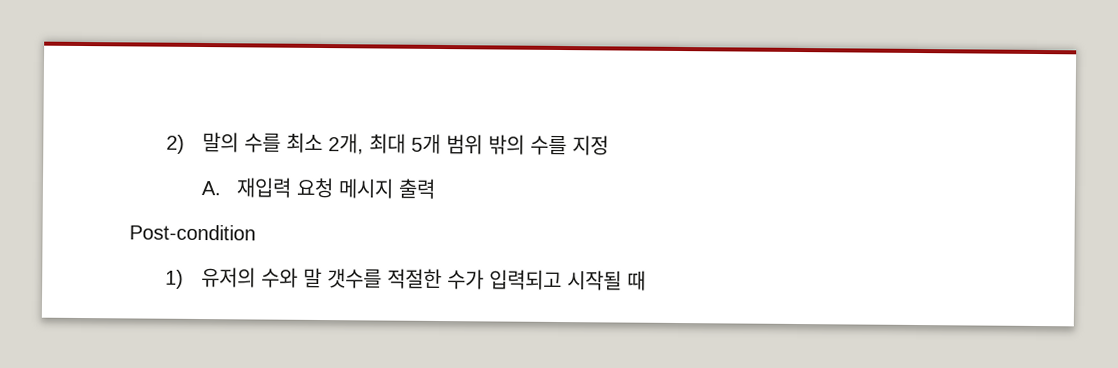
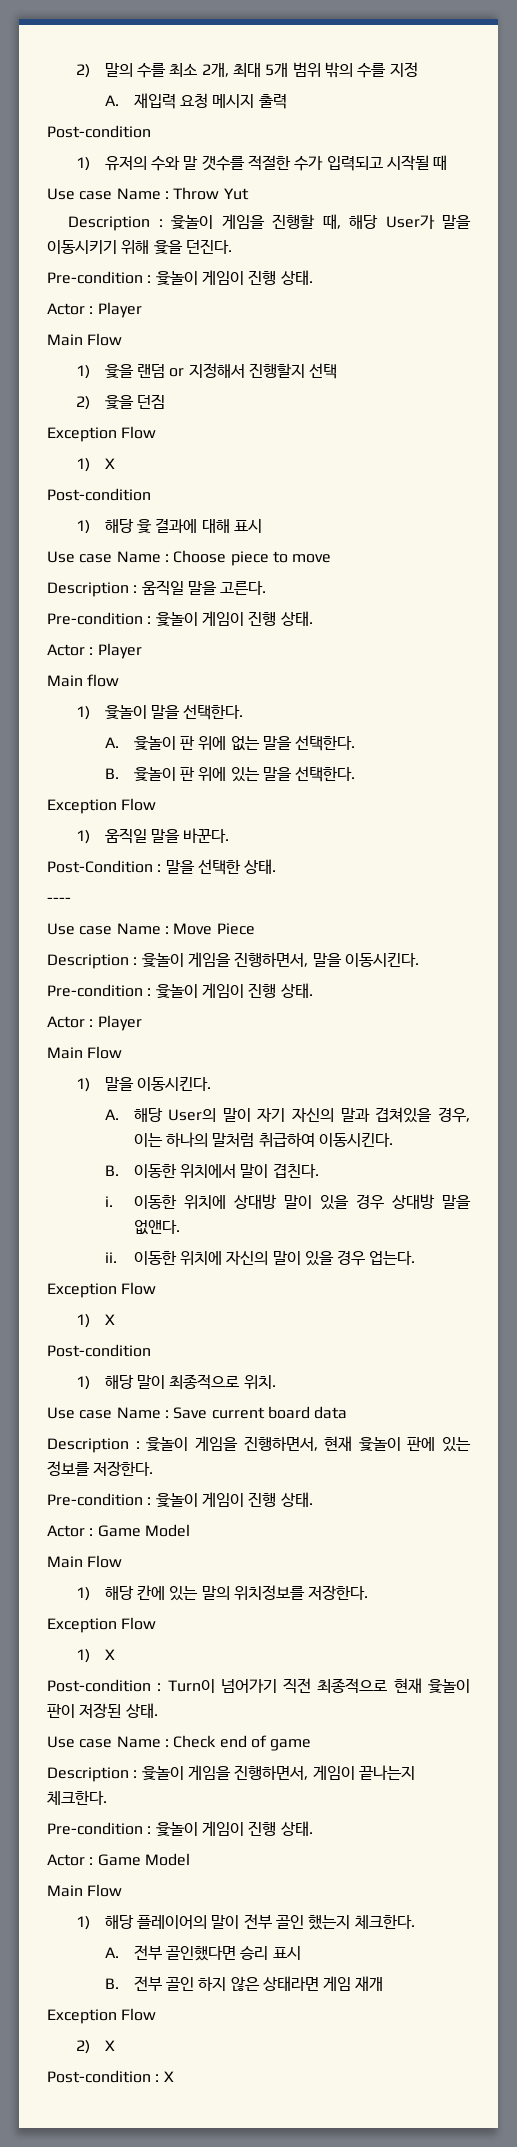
(646, 280) none -> [47,187,249,200] [68,214,471,231] [47,239,232,254] [47,270,313,285] [47,302,142,318] [47,333,123,346] [75,363,338,379] [75,394,166,410] [47,426,157,442] [75,458,115,472] [47,488,151,501] [75,518,262,534] [47,550,332,566] [47,580,267,597] [47,611,313,626] [47,643,142,659] [47,674,120,687] [75,704,244,720] [104,735,356,751] [104,766,356,782] [47,798,157,814] [75,828,230,844] [47,859,277,875] [47,897,71,903] [47,923,255,935] [47,952,419,969] [47,983,313,998] [47,1015,142,1031] [47,1046,123,1059] [75,1076,212,1092] [104,1107,470,1123] [133,1132,393,1147] [104,1163,319,1178] [104,1194,471,1210] [133,1220,180,1235] [104,1250,416,1266] [47,1282,157,1298] [75,1314,115,1328] [47,1344,151,1357] [75,1374,276,1390] [47,1406,348,1419] [47,1436,471,1453] [47,1461,154,1476] [47,1492,313,1507] [47,1524,190,1537] [47,1555,123,1568] [75,1585,369,1601] [47,1617,157,1633] [75,1649,115,1663] [47,1678,470,1694] [47,1703,158,1718] [47,1735,312,1751] [47,1765,415,1782] [47,1790,107,1805] [47,1821,313,1836] [47,1853,190,1866] [47,1884,123,1897] [75,1914,415,1930] [104,1945,301,1961] [104,1976,384,1991] [47,2008,157,2024] [75,2040,115,2054] [47,2070,174,2083] // Use case Name : Throw Yut // Description : 윷놀이 게임을 진행할 때, 해당 User가 말을 이동시키기 위해 윷을 던진다. // Pre-condition : 윷놀이 게임이 진행 상태. // Actor : Player // Main Flow // 1) 윷을 랜덤 or 지정해서 진행할지 선택 // 2) 윷을 던짐 // Exception Flow // 1) X // Post-condition // 1) 해당 윷 결과에 대해 표시 // Use case Name : Choose piece to move // Description : 움직일 말을 고른다. // Pre-condition : 윷놀이 게임이 진행 상태. // Actor : Player // Main flow // 1) 윷놀이 말을 선택한다. // A. 윷놀이 판 위에 없는 말을 선택한다. // B. 윷놀이 판 위에 있는 말을 선택한다. // Exception Flow // 1) 움직일 말을 바꾼다. // Post-Condition : 말을 선택한 상태. // ---- // Use case Name : Move Piece // Description : 윷놀이 게임을 진행하면서, 말을 이동시킨다. // Pre-condition : 윷놀이 게임이 진행 상태. // Actor : Player // Main Flow // 1) 말을 이동시킨다. // A. 해당 User의 말이 자기 자신의 말과 겹쳐있을 경우, 이는 하나의 말처럼 취급하여 이동시킨다. // B. 이동한 위치에서 말이 겹친다. // i. 이동한 위치에 상대방 말이 있을 경우 상대방 말을 없앤다. // ii. 이동한 위치에 자신의 말이 있을 경우 업는다. // Exception Flow // 1) X // Post-condition // 1) 해당 말이 최종적으로 위치. // Use case Name : Save current board data // Description : 윷놀이 게임을 진행하면서, 현재 윷놀이 판에 있는 정보를 저장한다. // Pre-condition : 윷놀이 게임이 진행 상태. // Actor : Game Model // Main Flow // 1) 해당 칸에 있는 말의 위치정보를 저장한다. // Exception Flow // 1) X // Post-condition : Turn이 넘어가기 직전 최종적으로 현재 윷놀이 판이 저장된 상태. // Use case Name : Check end of game // Description : 윷놀이 게임을 진행하면서, 게임이 끝나는지 체크한다. // Pre-condition : 윷놀이 게임이 진행 상태. // Actor : Game Model // Main Flow // 1) 해당 플레이어의 말이 전부 골인 했는지 체크한다. // A. 전부 골인했다면 승리 표시 // B. 전부 골인 하지 않은 상태라면 게임 재개 // Exception Flow // 2) X // Post-condition : X

